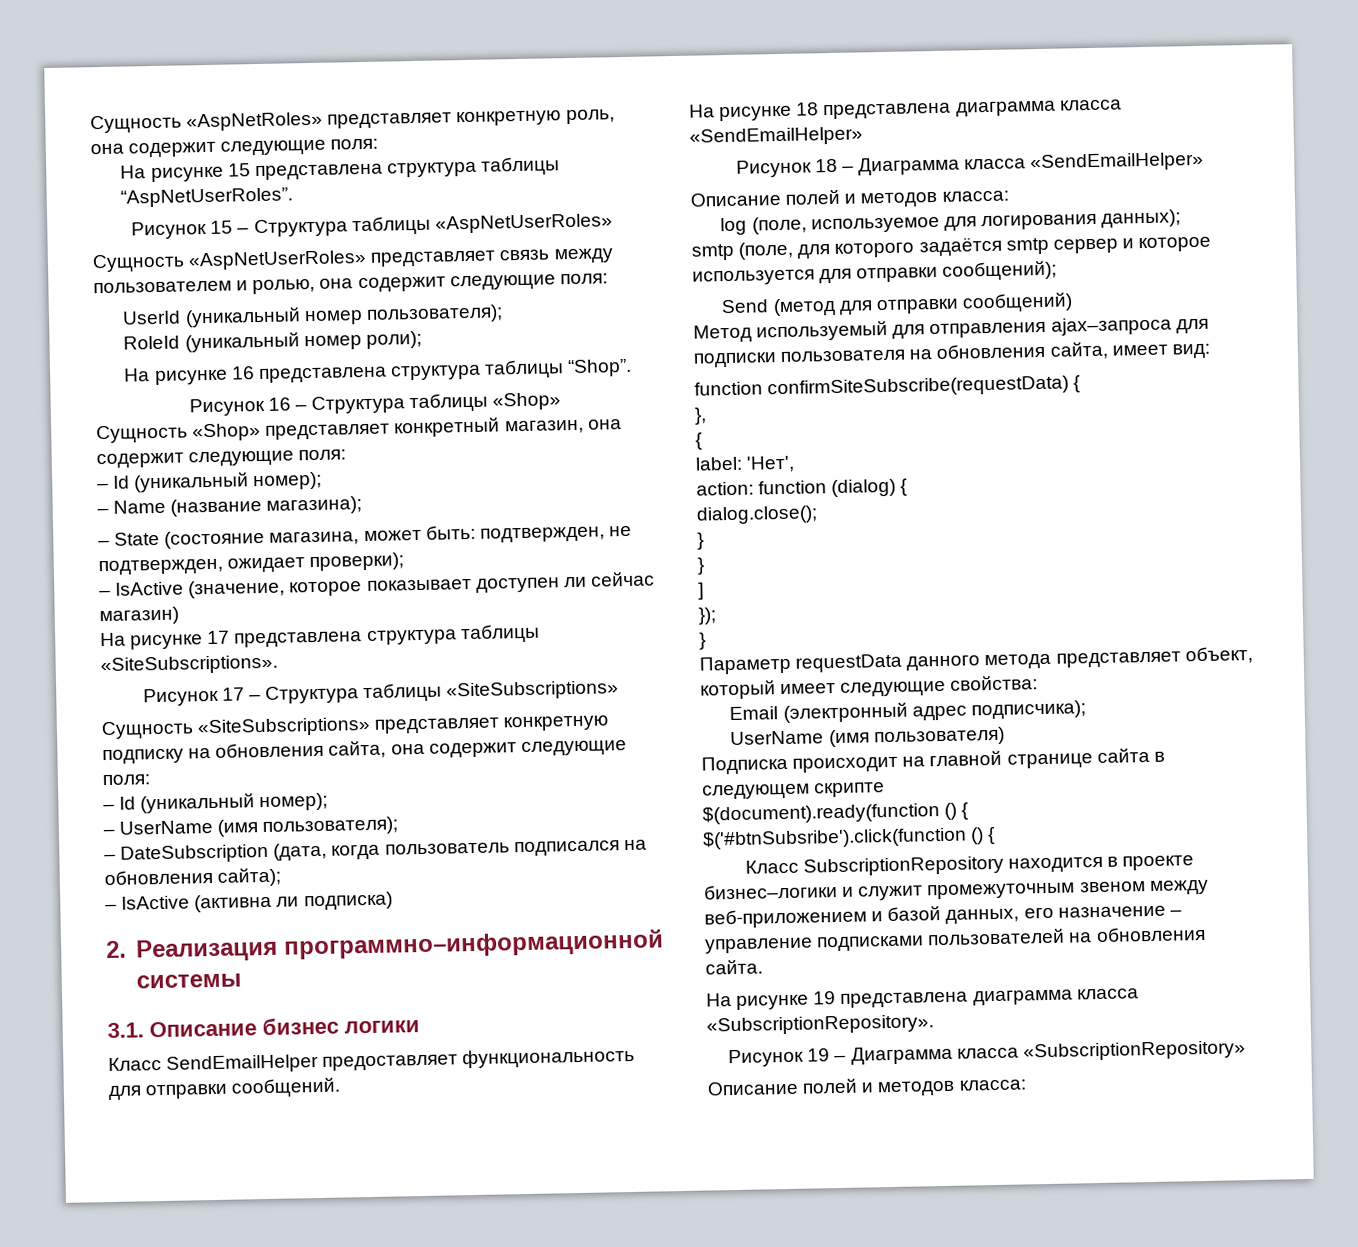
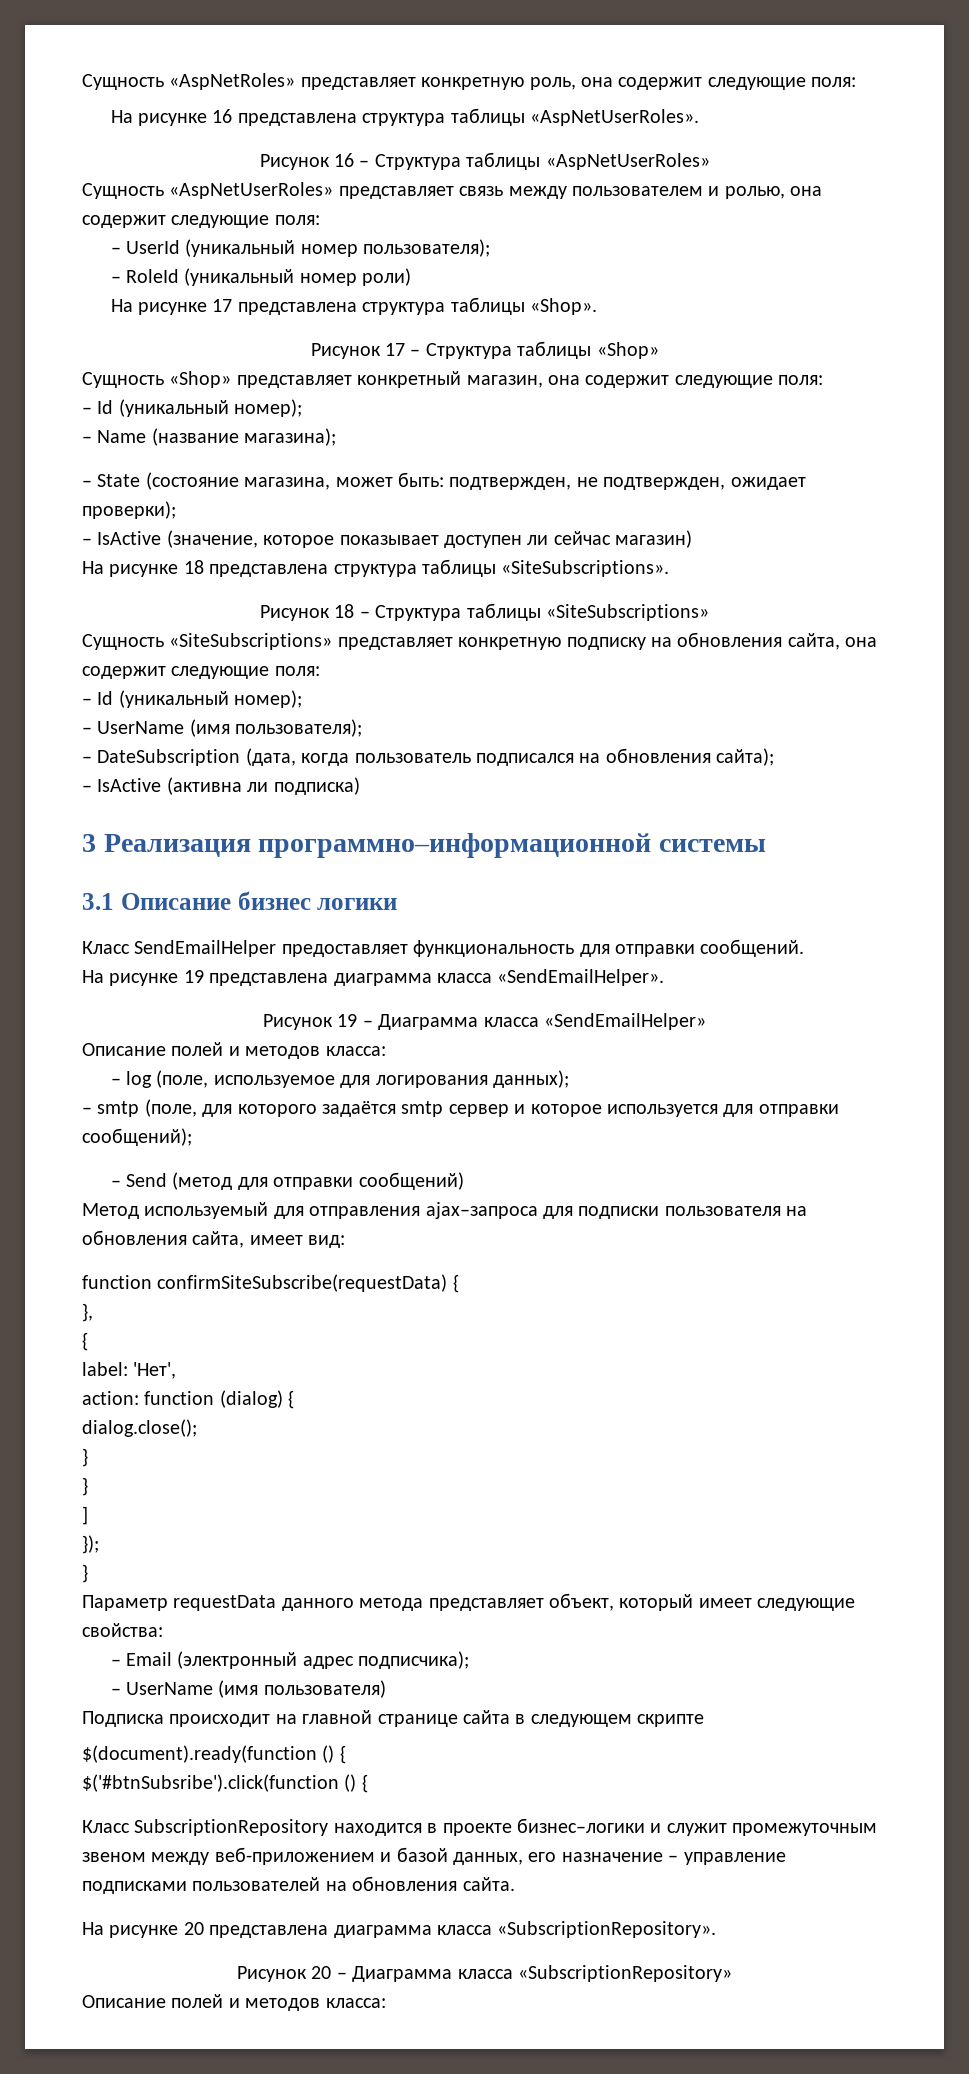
[227,156,561,181] [120,187,294,208] [131,220,234,240] 15 представлена структура таблицы “AspNetUserRoles”. // Рисунок 15 -> [212,108,699,126] [259,153,354,170] 16 представлена структура таблицы «AspNetUserRoles». // Рисунок 16
(608, 279) none -> [110,247,121,254] –
(503, 314) none -> [110,276,121,283] –
[365,330,422,349] [124,358,633,386] [188,397,291,417] роли); // На рисунке 16 представлена структура таблицы “Shop”. // Рисунок 16 -> [362,268,412,286] [110,297,597,315] [310,343,405,359] роли) // На рисунке 17 представлена структура таблицы «Shop». // Рисунок 17
[207,630,231,645] 17 -> [183,560,204,574] 18
[221,687,245,701] 17 -> [334,604,355,618] 18
[105,940,127,959] 2. -> [82,834,96,852] 3
[107,1022,144,1039] 3.1. -> [82,893,114,910] 3.1
[796,99,1122,120] [689,126,863,147] [735,158,838,178] 18 представлена диаграмма класса «SendEmailHelper» // Рисунок 18 -> [183,969,665,986] [263,1014,358,1030] 19 представлена диаграмма класса «SendEmailHelper». // Рисунок 19
(1009, 196) none -> [110,1078,121,1085] –
(1182, 218) none -> [82,1107,92,1114] –
(1058, 270) none -> [110,1180,121,1187] –
(1039, 683) none -> [110,1659,121,1666] –
(1086, 710) none -> [110,1688,121,1695] –
[813,991,837,1005] 19 -> [183,1922,204,1935] 20
[807,1048,831,1062] 19 -> [311,1966,332,1979] 20

